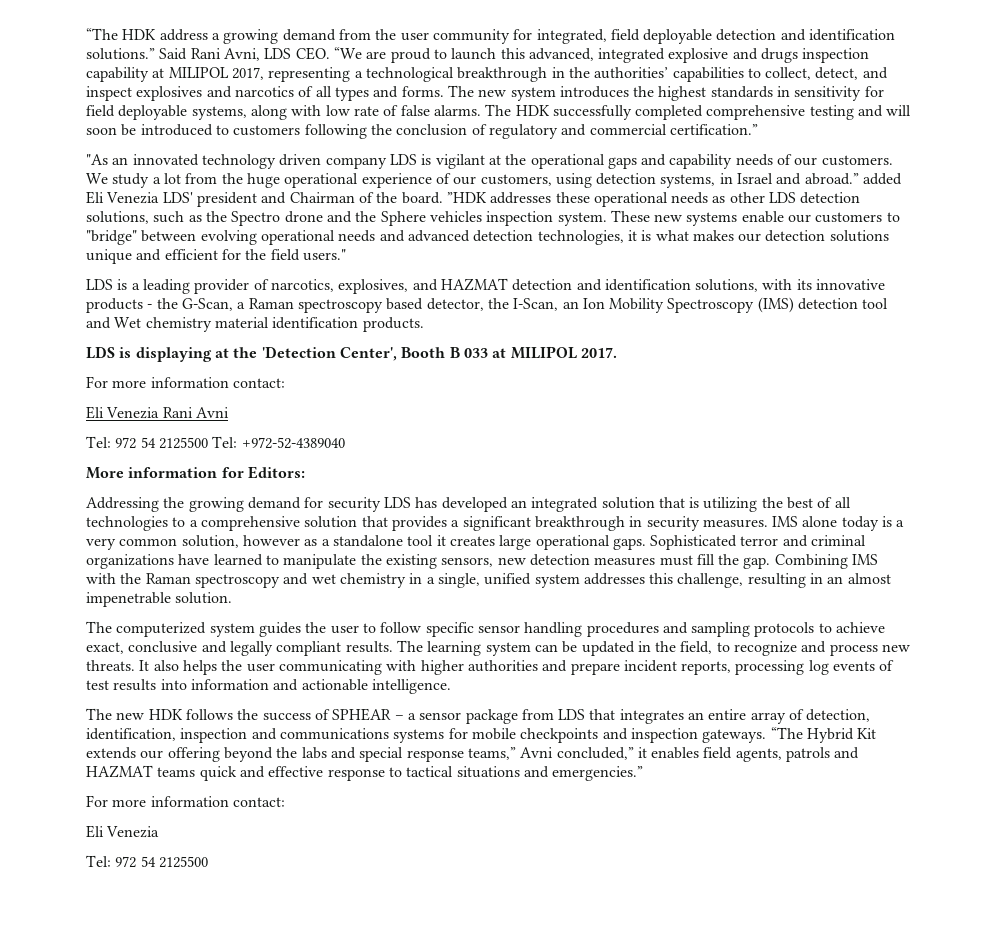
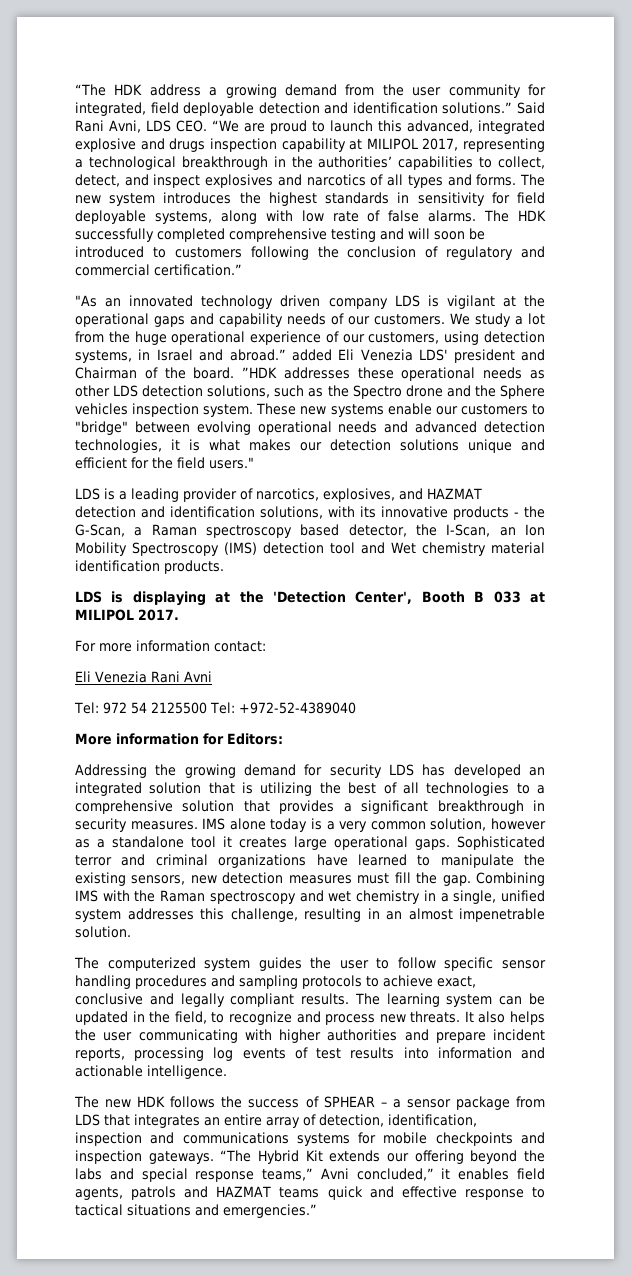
[86,795,285,807] [86,825,160,838] [86,855,208,868] // For more information contact: // Eli Venezia // Tel: 972 54 2125500 -> (317, 1211) none

